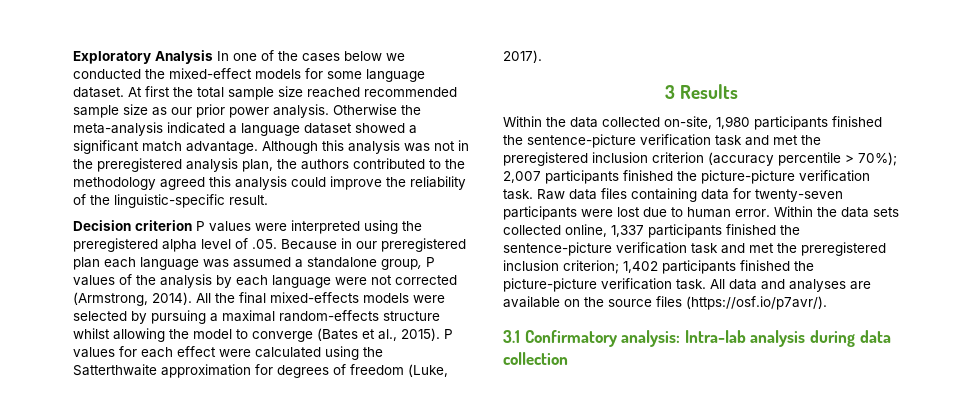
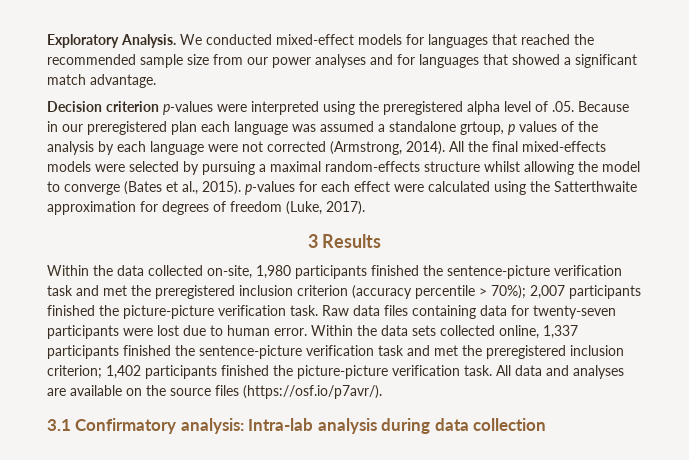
[155,50,405,64] [73,68,425,82] [73,86,457,100] [73,104,421,118] [73,122,352,136] Analysis In one of the cases below we conducted the mixed-effect models for some language dataset. At first the total sample size reached recommended sample size as our prior power analysis. Otherwise the meta-analysis indicated a language dataset -> [121,34,594,48] [47,54,508,68] Analysis. We conducted mixed-effect models for languages that reached the recommended sample size from our power analyses and for languages that
[262,140,469,154] [73,158,465,172] [73,176,466,190] [73,194,268,208] Although this analysis was not in the preregistered analysis plan, the authors contributed to the methodology agreed this analysis could improve the reliability of the linguistic-specific result. -> (156, 81) none
[196,221,251,232] P values -> [163,101,213,115] p-values
[381,257,435,270] group, P -> [460,121,515,135] grtoup, p
[444,329,453,339] [73,347,115,358] P values -> [245,181,295,195] p-values

